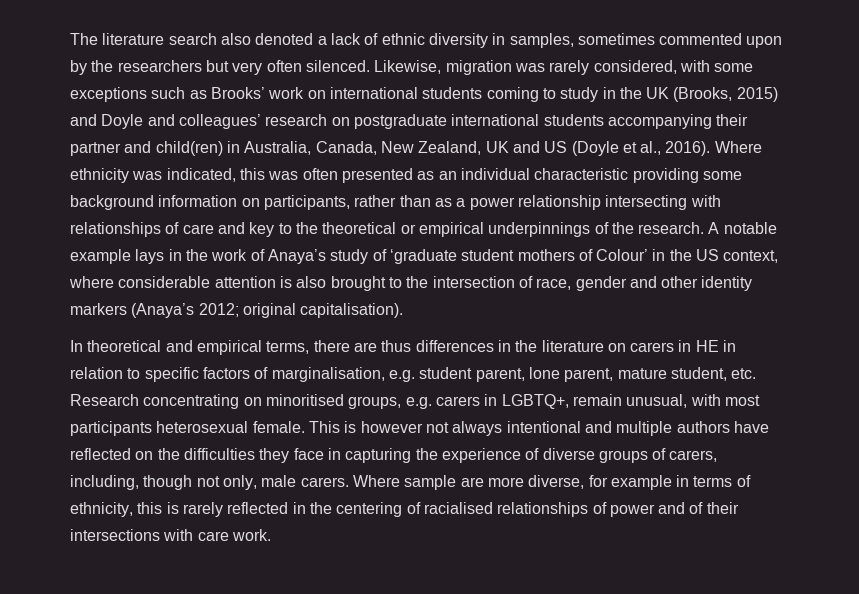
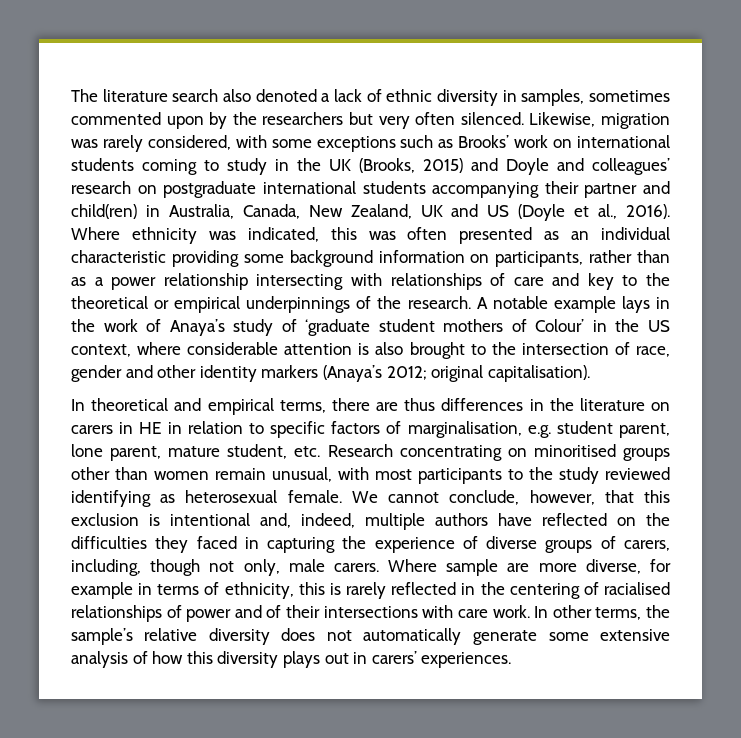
[348,394,569,409] groups, e.g. carers in LGBTQ+, -> [622,448,670,461] [71,467,209,480] groups other than women
[156,421,612,436] heterosexual female. This is however not always intentional and -> [508,467,670,484] [71,490,670,507] [71,513,355,528] to the study reviewed identifying as heterosexual female. We cannot conclude, however, that this exclusion is intentional and, indeed,
[293,448,324,460] face -> [196,536,237,549] faced
(271, 535) none -> [534,605,670,620] [71,628,670,645] [71,651,512,668] In other terms, the sample’s relative diversity does not automatically generate some extensive analysis of how this diversity plays out in carers’ experiences.

